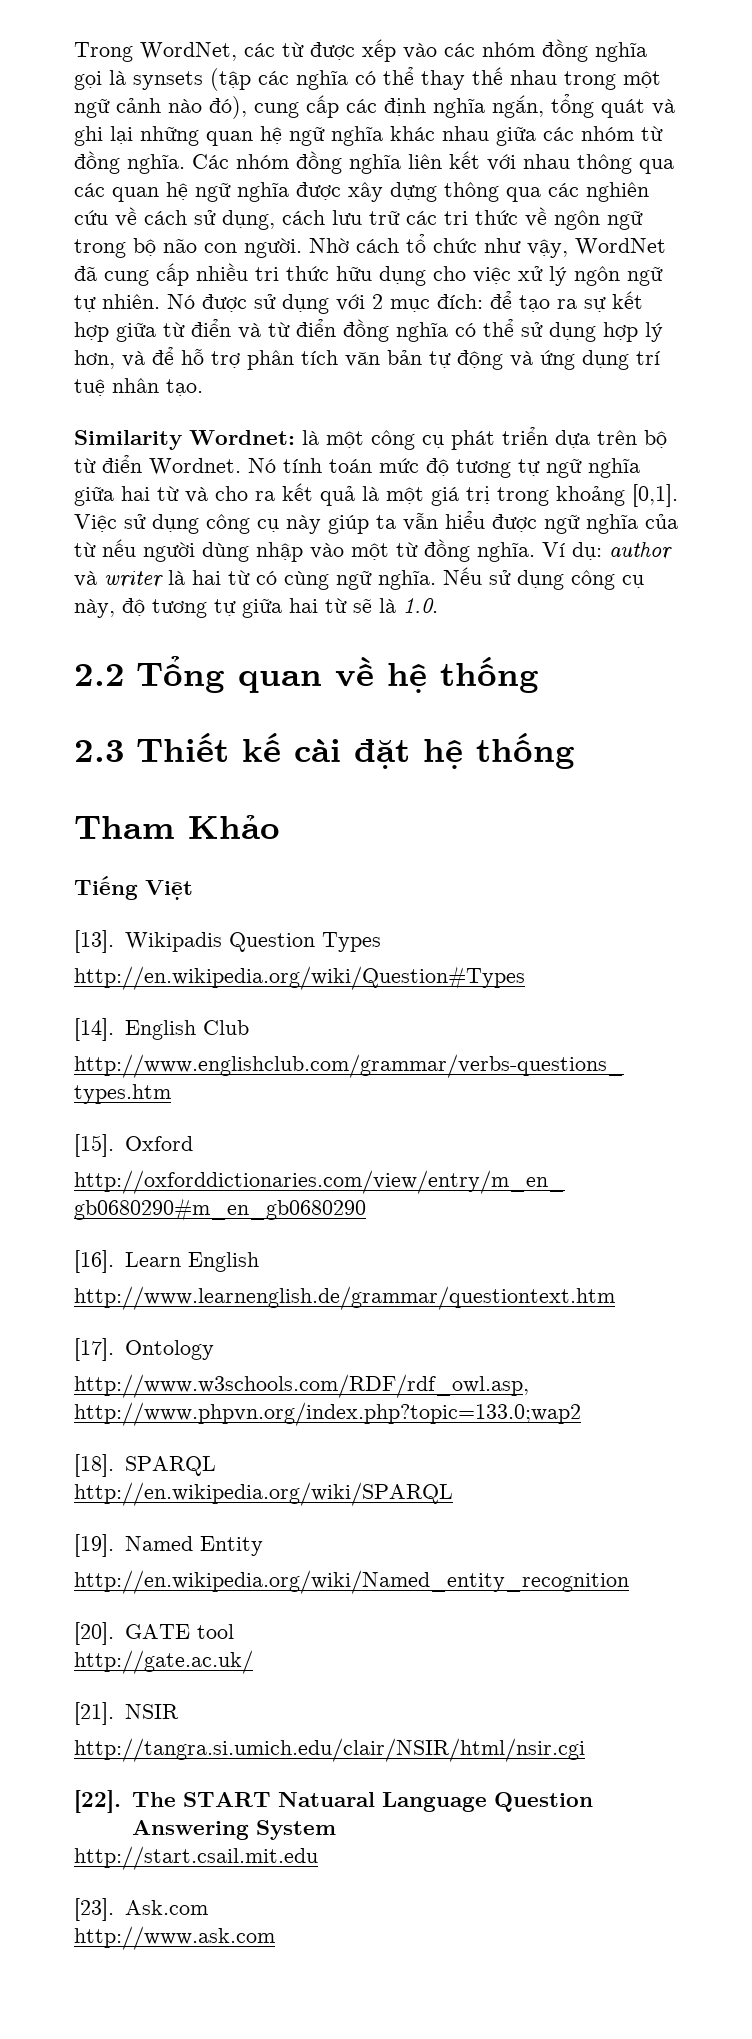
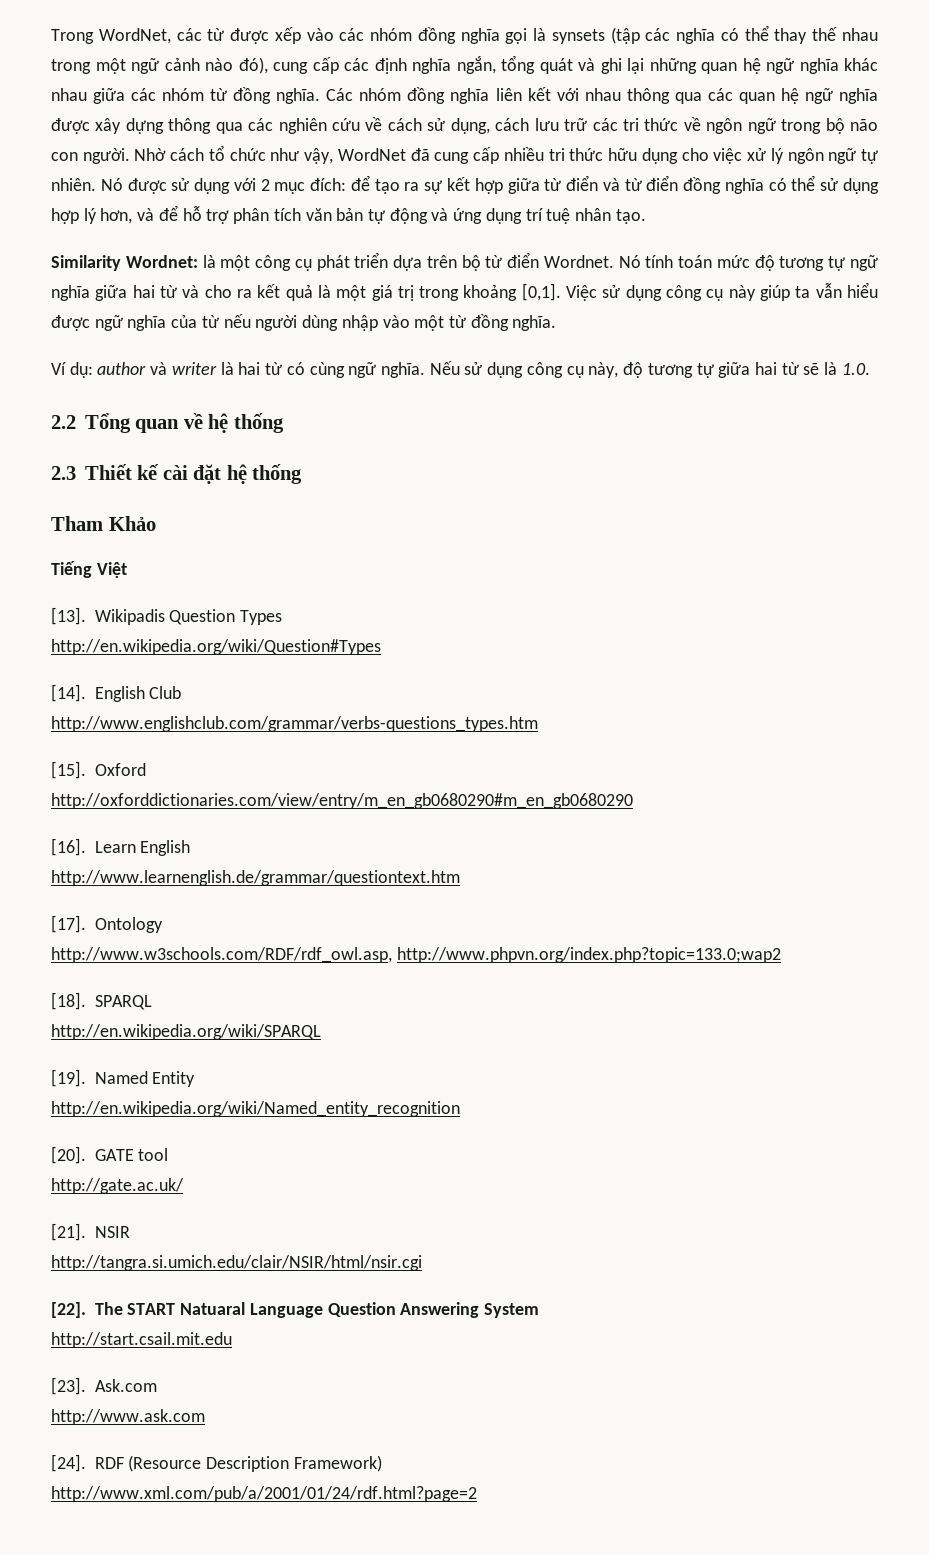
(535, 552) none -> (557, 323) //
(275, 1938) none -> [51,1454,382,1472] [51,1486,477,1502] // [24]. RDF (Resource Description Framework) // http://www.xml.com/pub/a/2001/01/24/rdf.html?page=2

